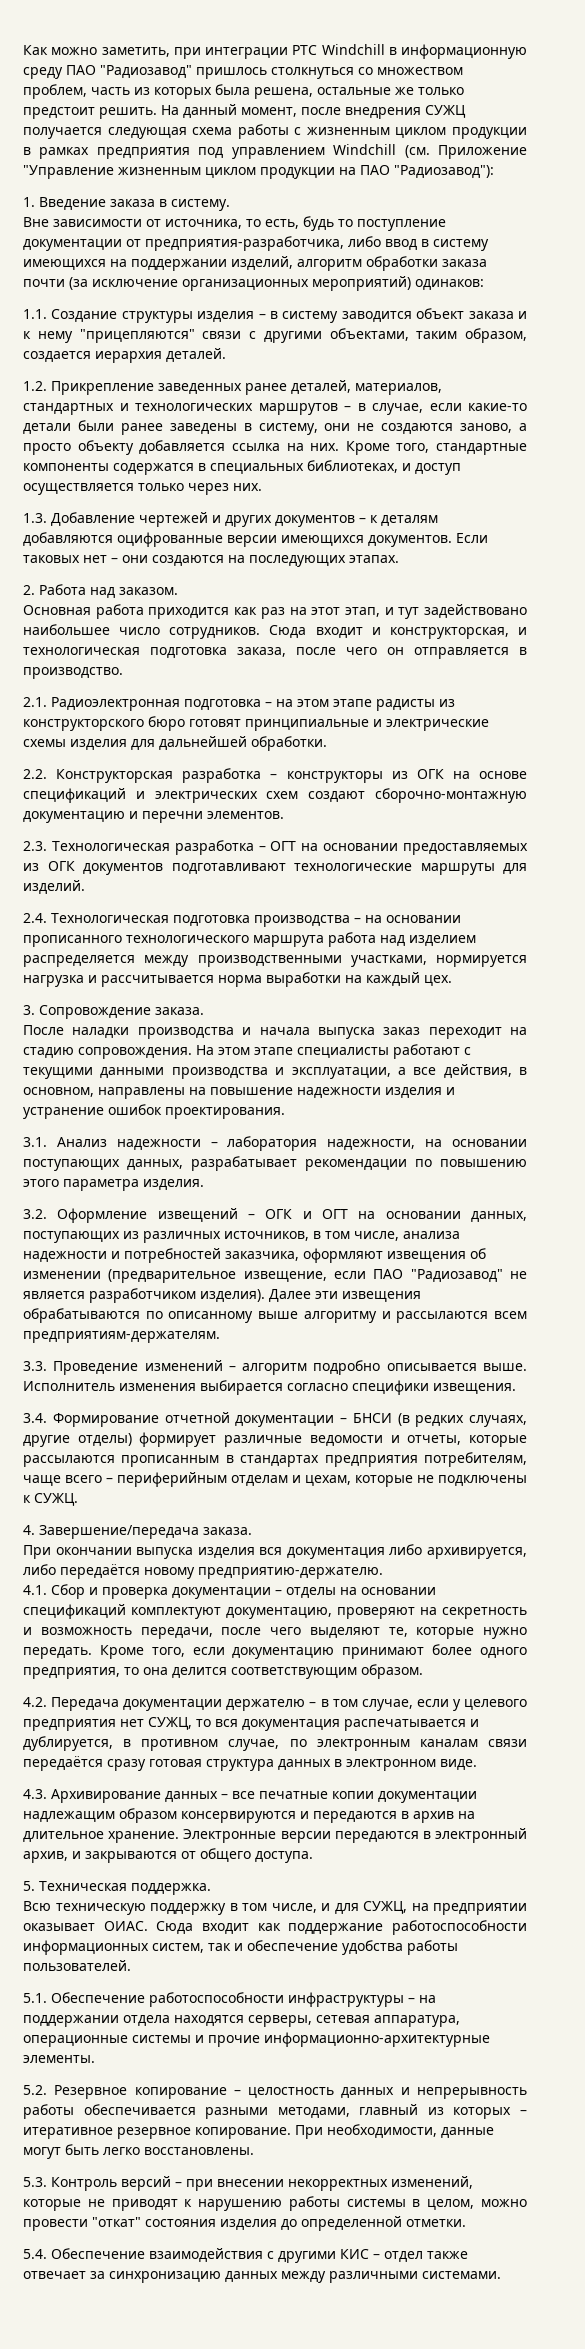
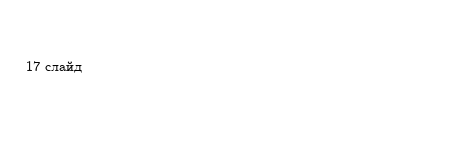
[23,44,527,59] [23,65,463,79] [23,84,464,99] [23,104,466,119] [23,124,527,139] [23,144,527,159] [23,165,494,179] [23,197,230,211] [23,216,446,231] [23,236,489,251] [23,256,487,271] [23,276,484,291] [23,308,527,323] [23,328,527,343] [23,348,226,363] [23,380,442,395] [23,403,527,415] [23,420,527,435] [23,440,527,455] [23,460,461,475] [23,483,262,495] [23,512,438,527] [23,532,488,547] [23,555,399,567] [23,584,178,598] [23,604,527,619] [23,624,528,639] [23,647,527,659] [23,667,123,679] [23,697,455,711] [23,716,489,731] [23,736,327,751] [23,768,527,783] [23,788,527,803] [23,811,284,823] [23,840,528,855] [23,861,527,875] [23,880,85,894] [23,913,461,927] [23,932,476,947] [23,955,527,967] [23,972,452,987] [23,1005,204,1019] [23,1025,527,1039] [23,1044,471,1059] [23,1064,527,1079] [23,1087,455,1099] [23,1104,285,1119] [23,1136,527,1151] [23,1156,527,1171] [23,1179,204,1191] [23,1208,527,1223] [23,1231,460,1243] [23,1248,486,1263] [23,1269,527,1283] [23,1288,421,1303] [23,1308,527,1323] [23,1331,220,1343] [23,1360,527,1375] [23,1380,516,1395] [23,1412,527,1427] [23,1432,527,1447] [23,1452,527,1467] [23,1472,527,1487] [23,1493,78,1506] [23,1525,252,1539] [23,1544,527,1559] [23,1564,383,1579] [23,1584,436,1599] [23,1604,527,1619] [23,1627,527,1639] [23,1644,527,1659] [23,1664,423,1679] [23,1697,528,1711] [23,1717,479,1731] [23,1736,528,1751] [23,1756,477,1771] [23,1789,477,1803] [23,1808,475,1823] [23,1828,527,1843] [23,1848,313,1863] [23,1881,211,1895] [23,1901,527,1915] [23,1920,527,1935] [23,1940,458,1955] [23,1960,131,1971] [23,1992,436,2007] [23,2015,460,2027] [23,2032,490,2047] [23,2055,95,2063] [23,2085,527,2099] [23,2104,527,2119] [23,2124,494,2139] [23,2144,254,2159] [23,2176,473,2191] [23,2196,527,2211] [23,2216,466,2231] [23,2248,468,2263] [23,2271,501,2283] Как можно заметить, при интеграции PTC Windchill в информационную среду ПАО "Радиозавод" пришлось столкнуться со множеством проблем, часть из которых была решена, остальные же только предстоит решить. На данный момент, после внедрения СУЖЦ получается следующая схема работы с жизненным циклом продукции в рамках предприятия под управлением Windchill (см. Приложение "Управление жизненным циклом продукции на ПАО "Радиозавод"): // 1. Введение заказа в систему. // Вне зависимости от источника, то есть, будь то поступление документации от предприятия-разработчика, либо ввод в систему имеющихся на поддержании изделий, алгоритм обработки заказа почти (за исключение организационных мероприятий) одинаков: // 1.1. Создание структуры изделия – в систему заводится объект заказа и к нему "прицепляются" связи с другими объектами, таким образом, создается иерархия деталей. // 1.2. Прикрепление заведенных ранее деталей, материалов, стандартных и технологических маршрутов – в случае, если какие-то детали были ранее заведены в систему, они не создаются заново, а просто объекту добавляется ссылка на них. Кроме того, стандартные компоненты содержатся в специальных библиотеках, и доступ осуществляется только через них. // 1.3. Добавление чертежей и других документов – к деталям добавляются оцифрованные версии имеющихся документов. Если таковых нет – они создаются на последующих этапах. // 2. Работа над заказом. // Основная работа приходится как раз на этот этап, и тут задействовано наибольшее число сотрудников. Сюда входит и конструкторская, и технологическая подготовка заказа, после чего он отправляется в производство. // 2.1. Радиоэлектронная подготовка – на этом этапе радисты из конструкторского бюро готовят принципиальные и электрические схемы изделия для дальнейшей обработки. // 2.2. Конструкторская разработка – конструкторы из ОГК на основе спецификаций и электрических схем создают сборочно-монтажную документацию и перечни элементов. // 2.3. Технологическая разработка – ОГТ на основании предоставляемых из ОГК документов подготавливают технологические маршруты для изделий. // 2.4. Технологическая подготовка производства – на основании прописанного технологического маршрута работа над изделием распределяется между производственными участками, нормируется нагрузка и рассчитывается норма выработки на каждый цех. // 3. Сопровождение заказа. // После наладки производства и начала выпуска заказ переходит на стадию сопровождения. На этом этапе специалисты работают с текущими данными производства и эксплуатации, а все действия, в основном, направлены на повышение надежности изделия и устранение ошибок проектирования. // 3.1. Анализ надежности – лаборатория надежности, на основании поступающих данных, разрабатывает рекомендации по повышению этого параметра изделия. // 3.2. Оформление извещений – ОГК и ОГТ на основании данных, поступающих из различных источников, в том числе, анализа надежности и потребностей заказчика, оформляют извещения об изменении (предварительное извещение, если ПАО "Радиозавод" не является разработчиком изделия). Далее эти извещения обрабатываются по описанному выше алгоритму и рассылаются всем предприятиям-держателям. // 3.3. Проведение изменений – алгоритм подробно описывается выше. Исполнитель изменения выбирается согласно специфики извещения. // 3.4. Формирование отчетной документации – БНСИ (в редких случаях, другие отделы) формирует различные ведомости и отчеты, которые рассылаются прописанным в стандартах предприятия потребителям, чаще всего – периферийным отделам и цехам, которые не подключены к СУЖЦ. // 4. Завершение/передача заказа. // При окончании выпуска изделия вся документация либо архивируется, либо передаётся новому предприятию-держателю. // 4.1. Сбор и проверка документации – отделы на основании спецификаций комплектуют документацию, проверяют на секретность и возможность передачи, после чего выделяют те, которые нужно передать. Кроме того, если документацию принимают более одного предприятия, то она делится соответствующим образом. // 4.2. Передача документации держателю – в том случае, если у целевого предприятия нет СУЖЦ, то вся документация распечатывается и дублируется, в противном случае, по электронным каналам связи передаётся сразу готовая структура данных в электронном виде. // 4.3. Архивирование данных – все печатные копии документации надлежащим образом консервируются и передаются в архив на длительное хранение. Электронные версии передаются в электронный архив, и закрываются от общего доступа. // 5. Техническая поддержка. // Всю техническую поддержку в том числе, и для СУЖЦ, на предприятии оказывает ОИАС. Сюда входит как поддержание работоспособности информационных систем, так и обеспечение удобства работы пользователей. // 5.1. Обеспечение работоспособности инфраструктуры – на поддержании отдела находятся серверы, сетевая аппаратура, операционные системы и прочие информационно-архитектурные элементы. // 5.2. Резервное копирование – целостность данных и непрерывность работы обеспечивается разными методами, главный из которых – итеративное резервное копирование. При необходимости, данные могут быть легко восстановлены. // 5.3. Контроль версий – при внесении некорректных изменений, которые не приводят к нарушению работы системы в целом, можно провести "откат" состояния изделия до определенной отметки. // 5.4. Обеспечение взаимодействия с другими КИС – отдел также отвечает за синхронизацию данных между различными системами. -> [26,61,82,73] 17 слайд

